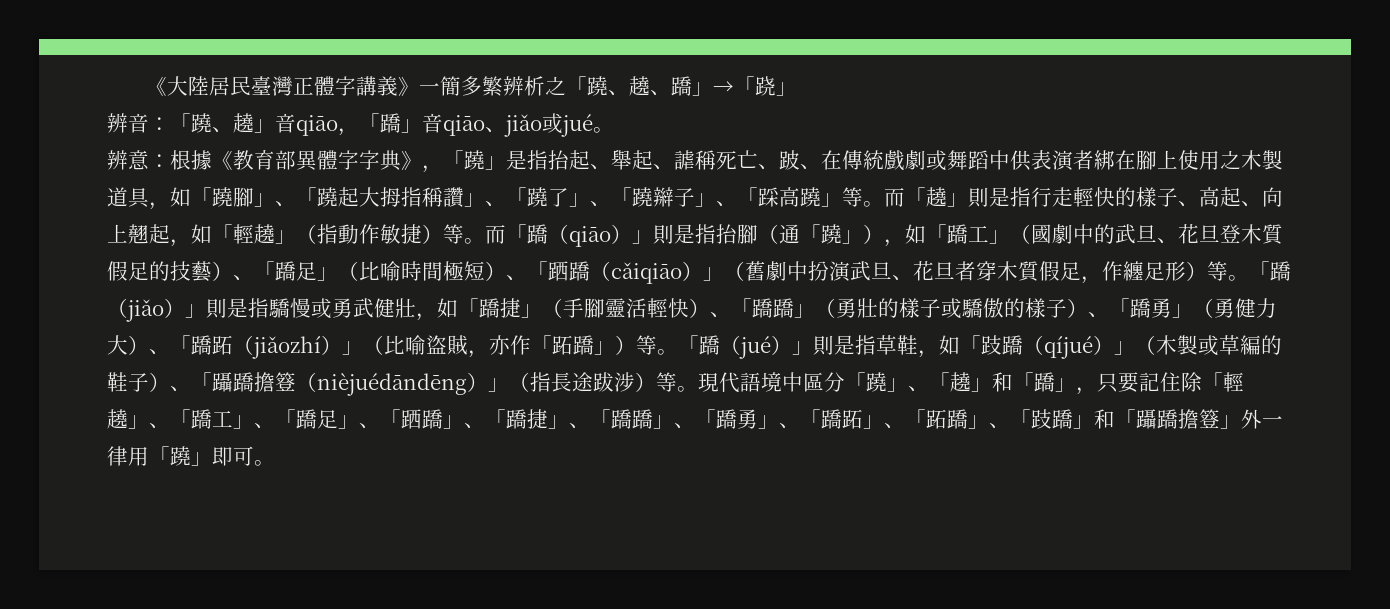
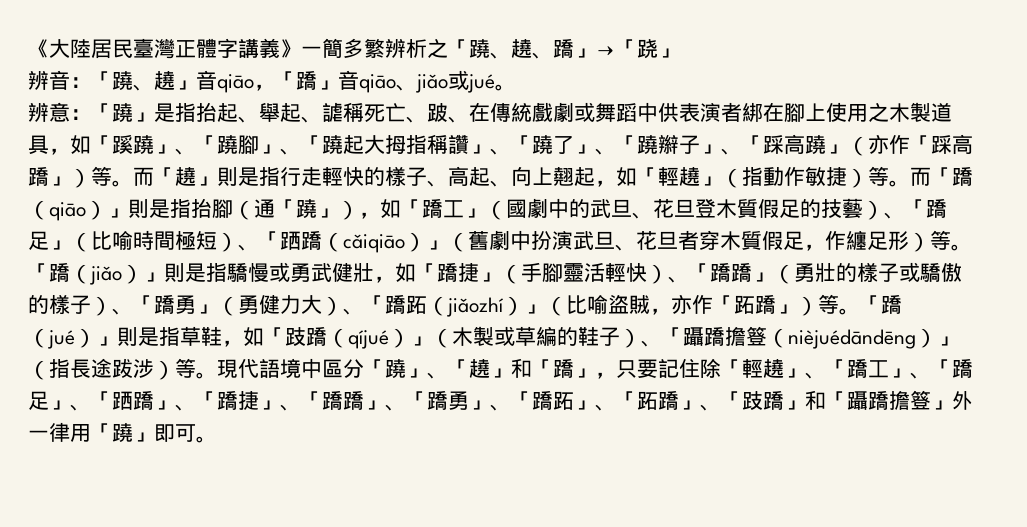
[170,150,443,173] 根據《教育部異體字字典》， -> (91, 114) none
(212, 196) none -> [112,134,217,155] 蹊蹺」、「
(842, 200) none -> [847,134,973,156] [28,167,91,188] （亦作「踩高蹻」）

